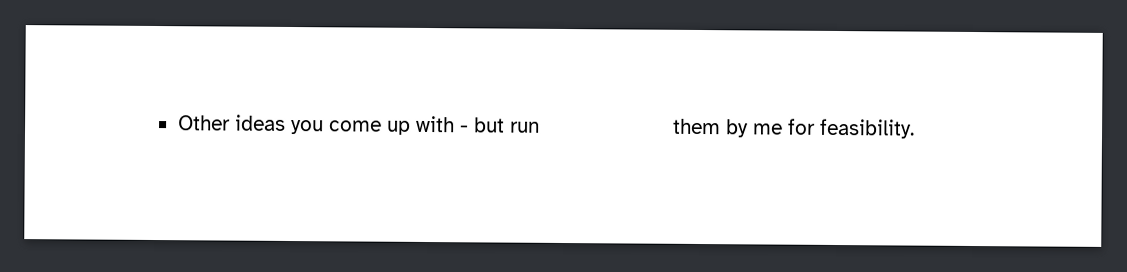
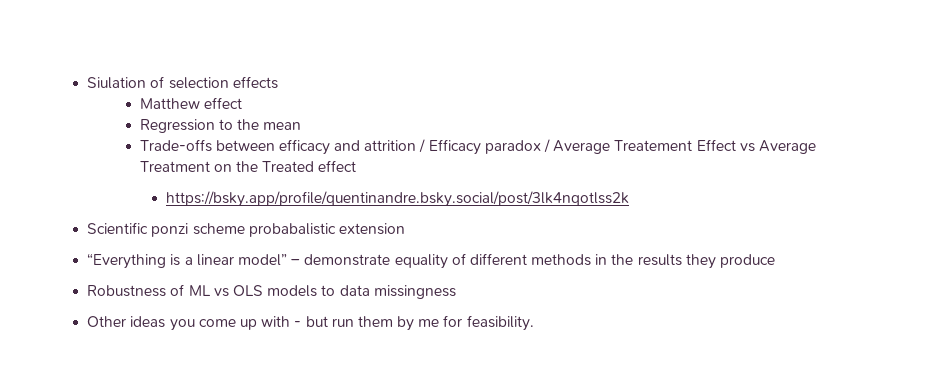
(177, 123) none -> [87,76,278,89] [139,97,242,109] [139,119,302,133] [139,139,816,155] [139,160,357,172] [165,191,629,207] [87,222,405,237] [87,253,775,269] [87,284,456,299] Siulation of selection effects // Matthew effect // Regression to the mean // Trade-offs between efficacy and attrition / Efficacy paradox / Average Treatement Effect vs Average Treatment on the Treated effect // https://bsky.app/profile/quentinandre.bsky.social/post/3lk4nqotlss2k // Scientific ponzi scheme probabalistic extension // “Everything is a linear model” – demonstrate equality of different methods in the results they produce // Robustness of ML vs OLS models to data missingness //

